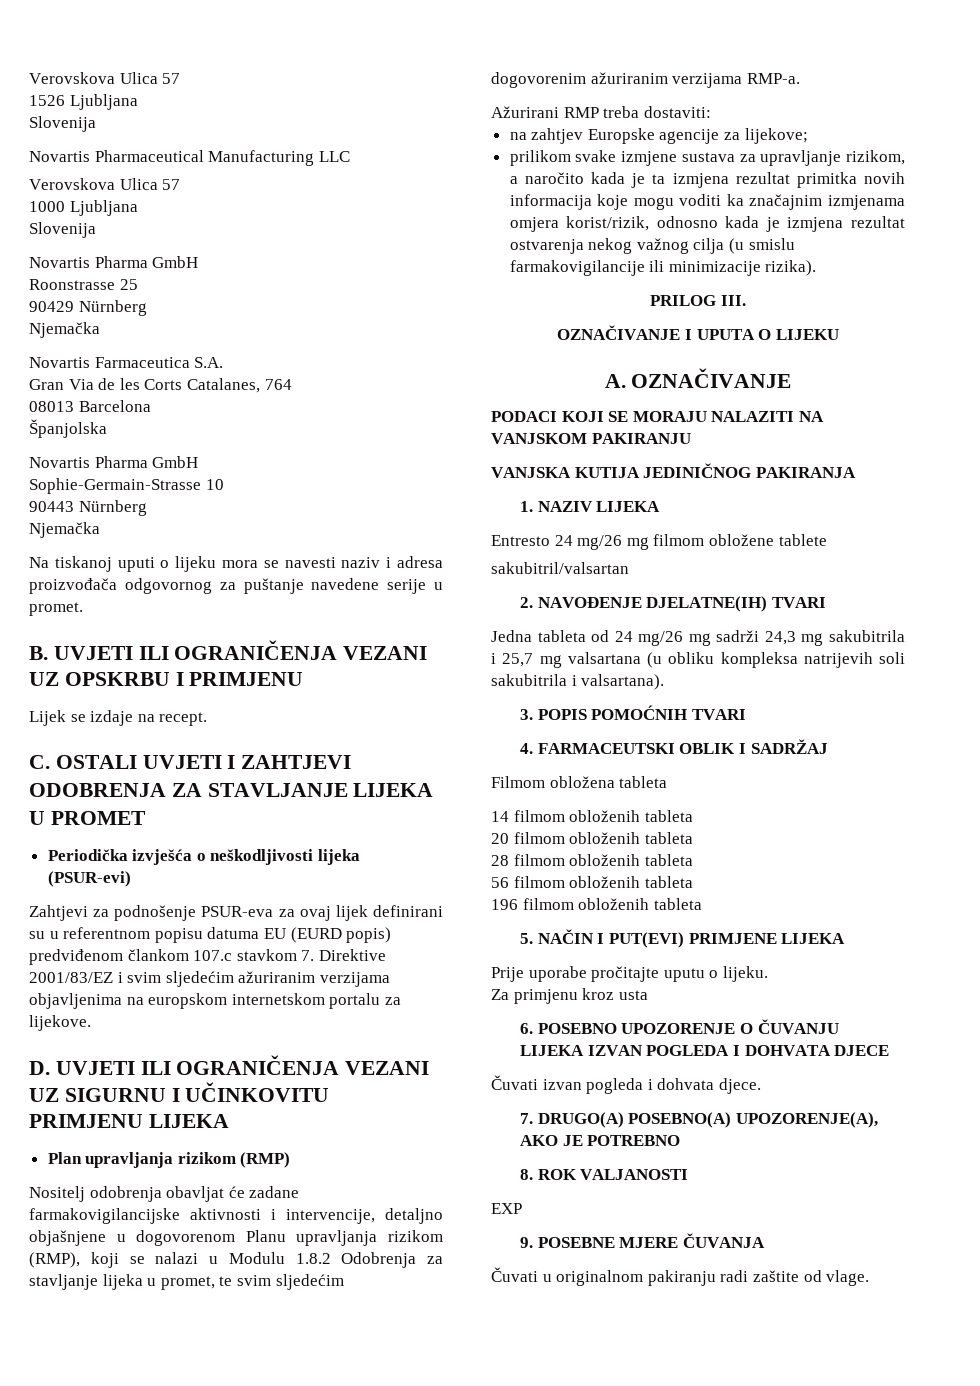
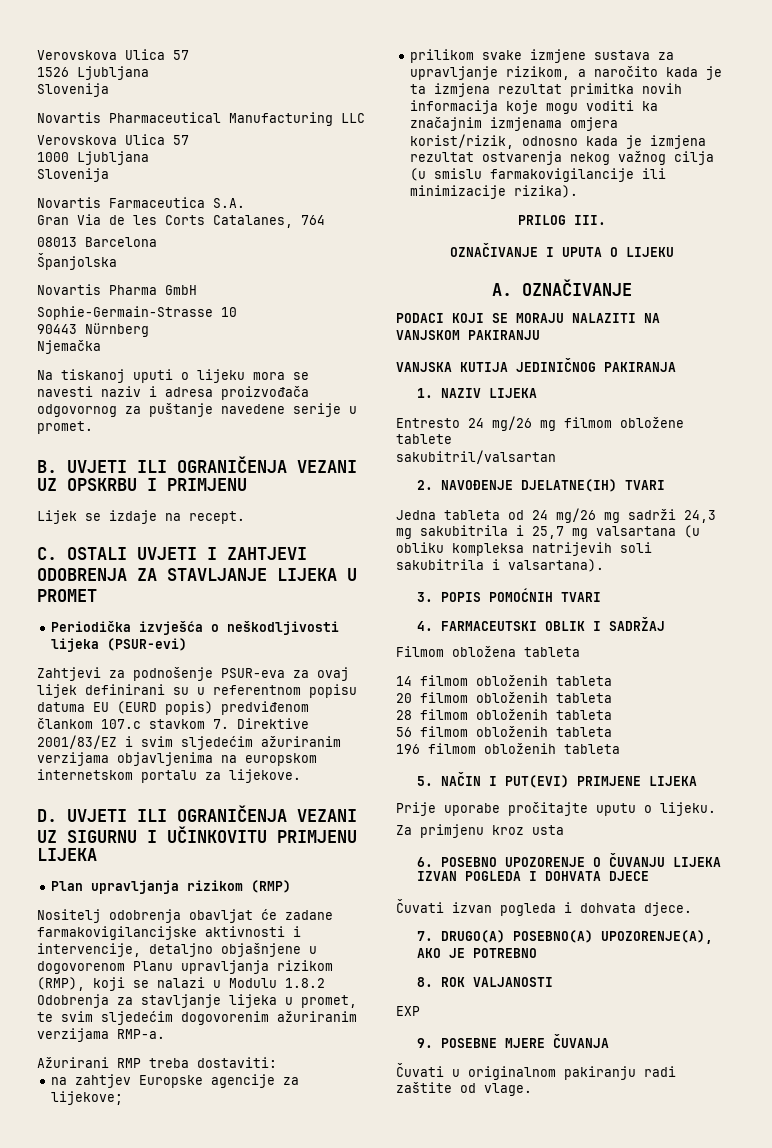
[29,256,199,268] [29,279,138,290] [29,300,147,316] [29,322,100,338] // Novartis Pharma GmbH // Roonstrasse 25 // 90429 Nürnberg // Njemačka -> (109, 175) none

